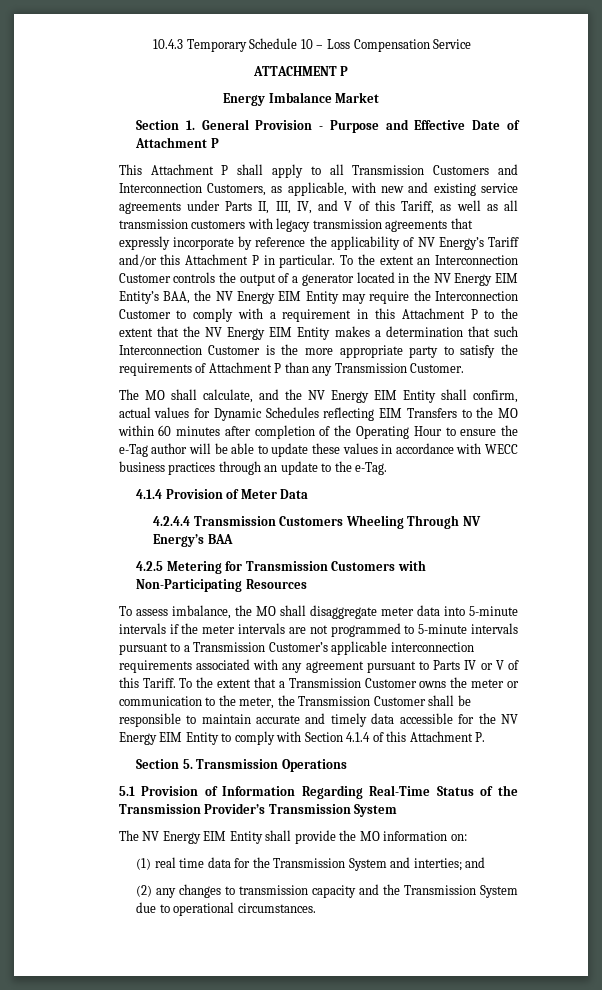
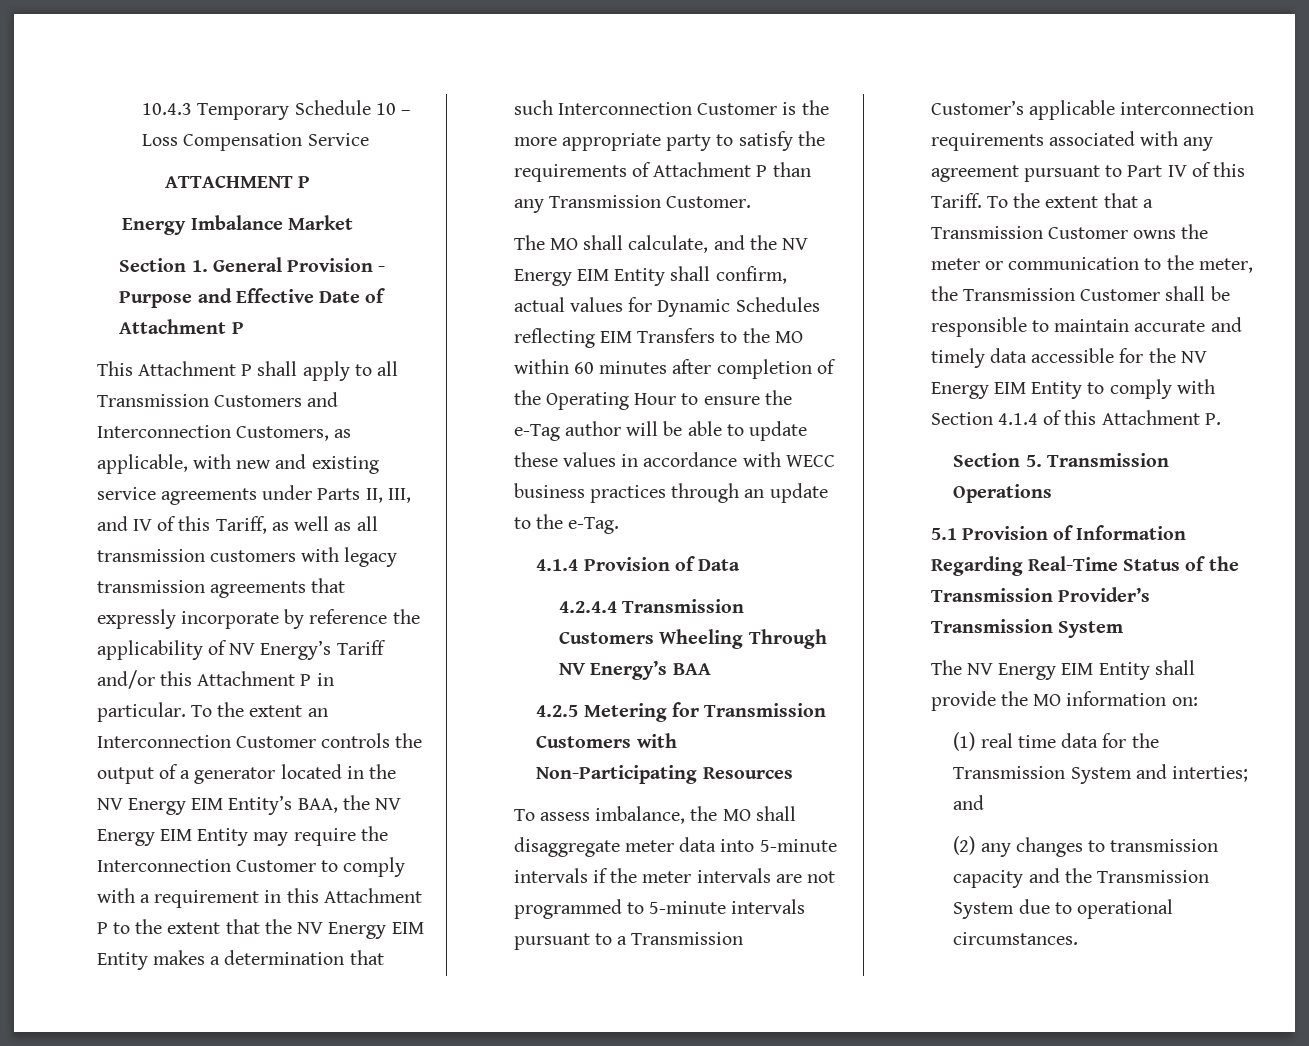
[296,200,353,214] IV, and V -> [96,516,152,531] and IV
[240,489,277,499] Meter -> (695, 563) none
[433,660,504,670] Parts IV or V -> [1127,165,1187,177] Part IV

